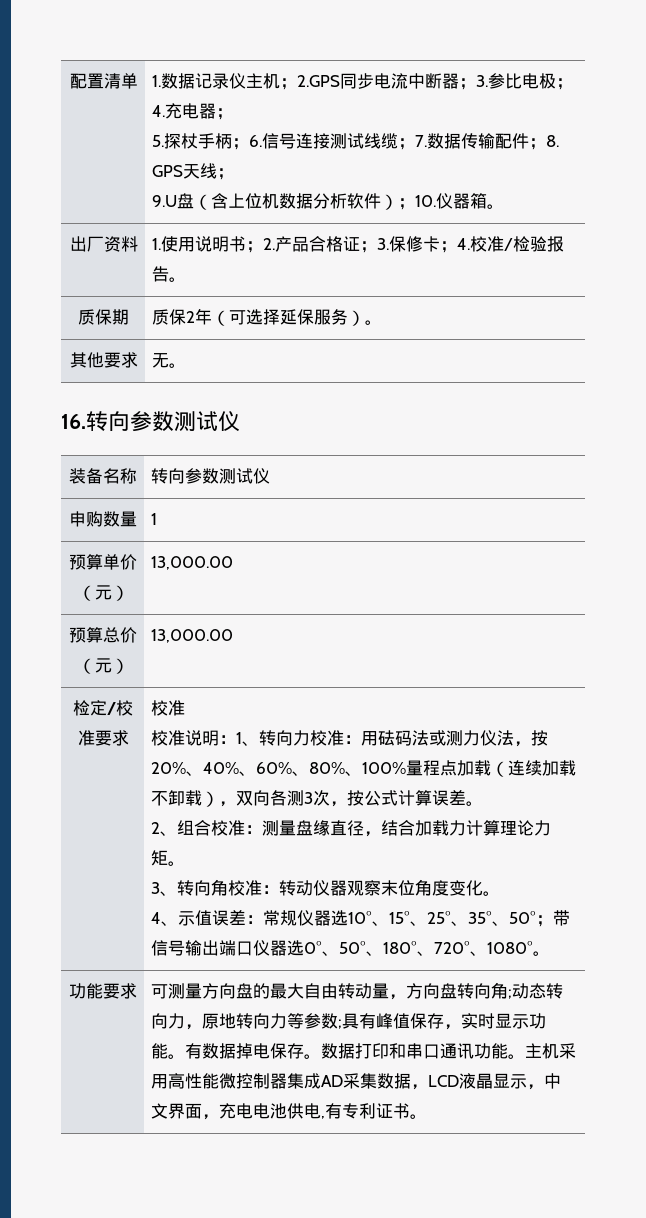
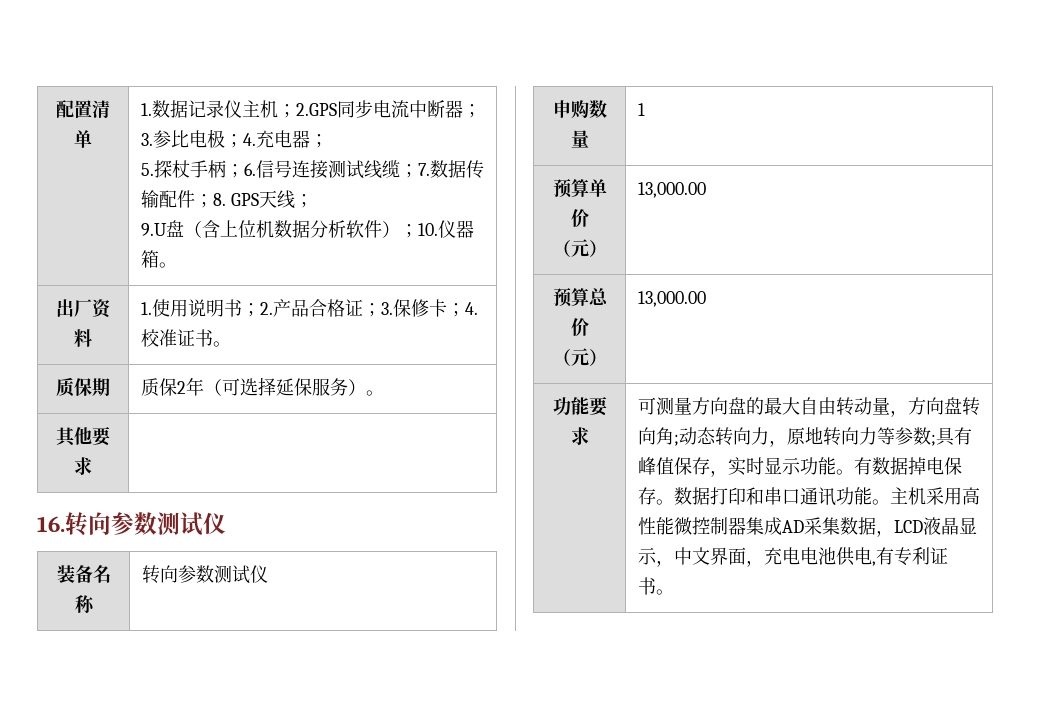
[504,236,565,252] [152,266,170,282] /检验报告 -> [176,329,213,347] 证书
[152,353,187,368] 无。 -> (92, 466) none
[73,700,133,716] [77,730,129,746] [151,700,186,716] [151,730,549,747] [151,760,577,777] [151,790,484,807] [151,820,552,837] [151,850,186,866] [151,879,501,896] [151,910,571,927] [151,940,551,956] // 检定/校准要求 | 校准 // 校准说明：1、转向力校准：用砝码法或测力仪法，按20%、40%、60%、80%、100%量程点加载（连续加载不卸载），双向各测3次，按公式计算误差。 // 2、组合校准：测量盘缘直径，结合加载力计算理论力矩。 // 3、转向角校准：转动仪器观察末位角度变化。 // 4、示值误差：常规仪器选10°、15°、25°、35°、50°；带信号输出端口仪器选0°、50°、180°、720°、1080°。 -> (706, 299) none

